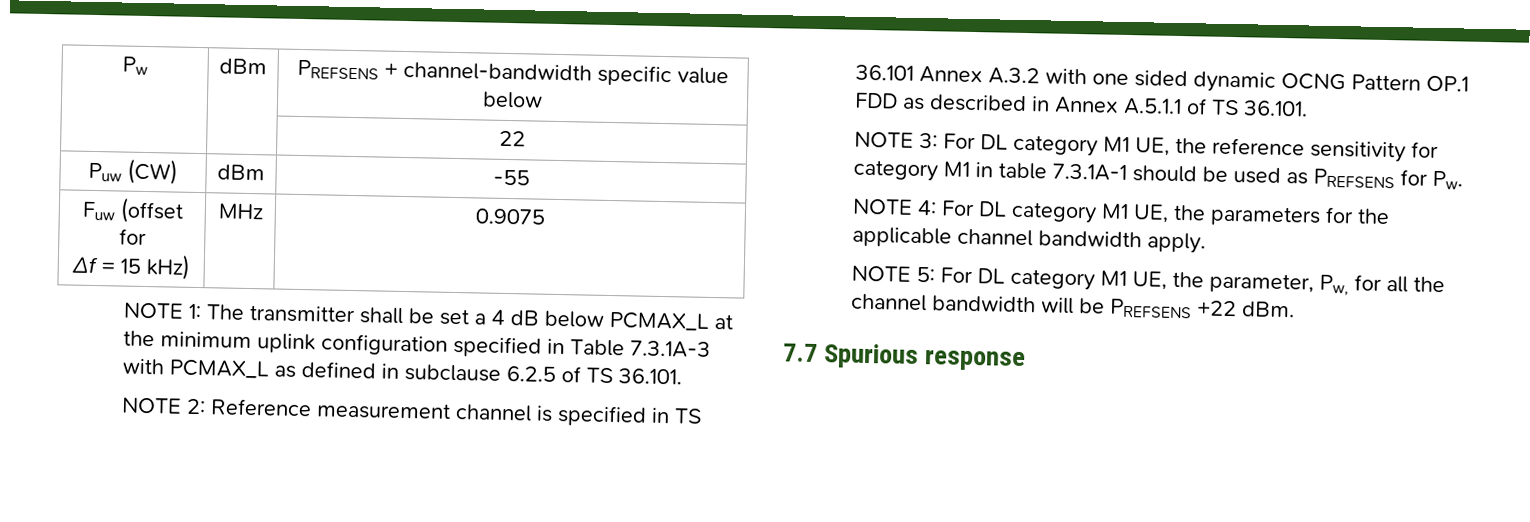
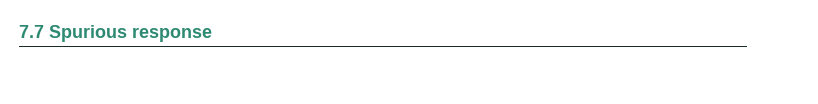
[122,56,148,76] [219,58,267,75] [297,59,729,87] [482,91,543,109] [498,130,526,147] [88,158,178,185] [217,164,265,181] [492,169,530,186] [81,197,184,224] [118,228,147,246] [71,254,191,280] [217,203,264,220] [475,208,545,225] [123,302,734,331] [123,330,712,358] [122,358,683,385] [121,397,703,427] [855,64,1470,93] [854,92,1309,117] [854,131,1440,163] [853,159,1464,190] [852,198,1391,227] [852,226,1207,254] [851,265,1446,296] [851,293,1296,319] Pw | dBm | PREFSENS + channel-bandwidth specific value below // | | 22 // Puw (CW) | dBm | -55 // Fuw (offset for // Δf = 15 kHz) | MHz | 0.9075 // NOTE 1: The transmitter shall be set a 4 dB below PCMAX_L at the minimum uplink configuration specified in Table 7.3.1A-3 with PCMAX_L as defined in subclause 6.2.5 of TS 36.101. // NOTE 2: Reference measurement channel is specified in TS 36.101 Annex A.3.2 with one sided dynamic OCNG Pattern OP.1 FDD as described in Annex A.5.1.1 of TS 36.101. // NOTE 3: For DL category M1 UE, the reference sensitivity for category M1 in table 7.3.1A-1 should be used as PREFSENS for Pw. // NOTE 4: For DL category M1 UE, the parameters for the applicable channel bandwidth apply. // NOTE 5: For DL category M1 UE, the parameter, Pw, for all the channel bandwidth will be PREFSENS +22 dBm. // -> (19, 31) none

